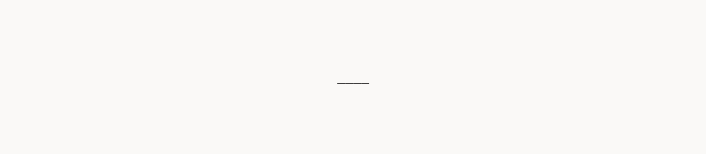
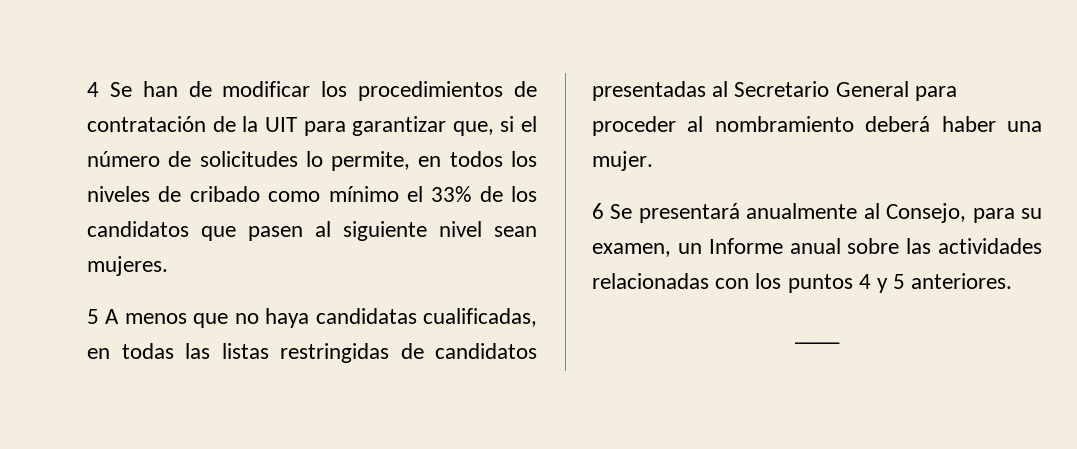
(337, 82) none -> [87,81,537,101] [87,116,537,136] [87,151,537,171] [87,186,537,202] [87,221,537,241] [87,256,168,276] [87,308,537,328] [87,343,537,363] [592,81,957,101] [592,116,1042,136] [592,151,653,171] [592,203,1042,223] [592,238,1042,257] [592,273,1013,293] 4 Se han de modificar los procedimientos de contratación de la UIT para garantizar que, si el número de solicitudes lo permite, en todos los niveles de cribado como mínimo el 33% de los candidatos que pasen al siguiente nivel sean mujeres. // 5 A menos que no haya candidatas cualificadas, en todas las listas restringidas de candidatos presentadas al Secretario General para proceder al nombramiento deberá haber una mujer. // 6 Se presentará anualmente al Consejo, para su examen, un Informe anual sobre las actividades relacionadas con los puntos 4 y 5 anteriores. //

